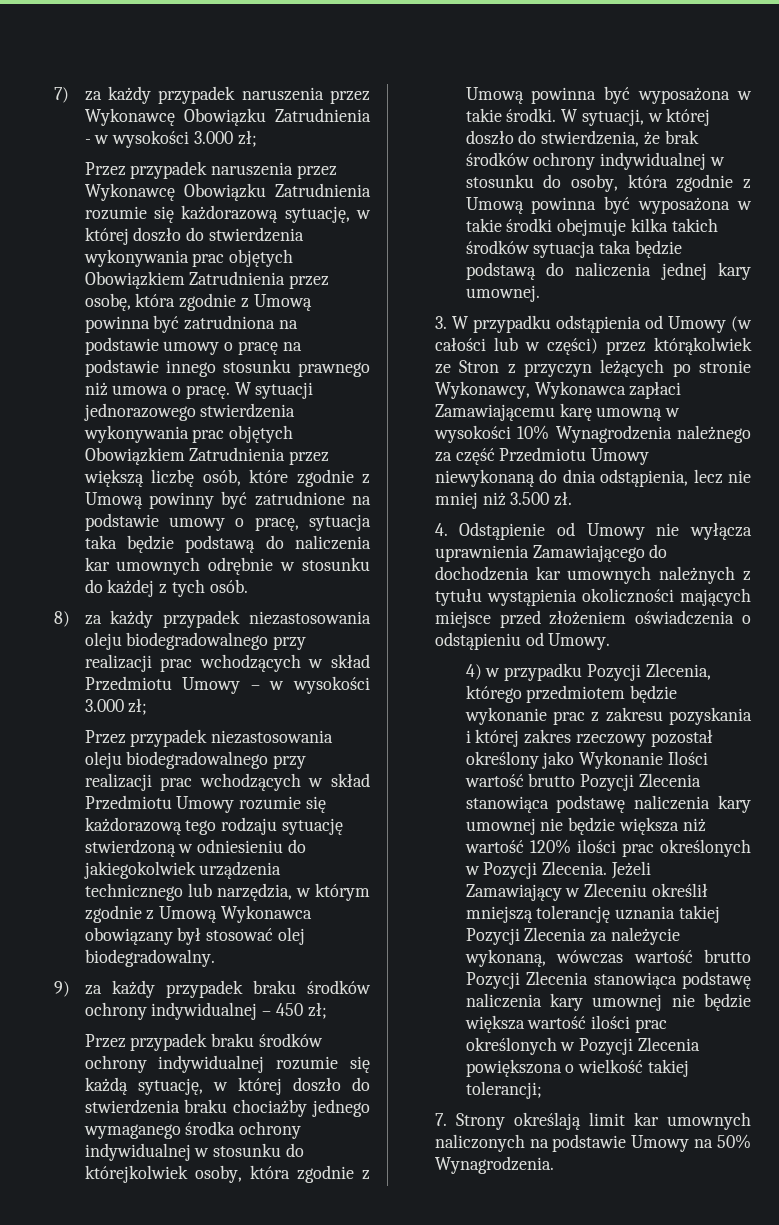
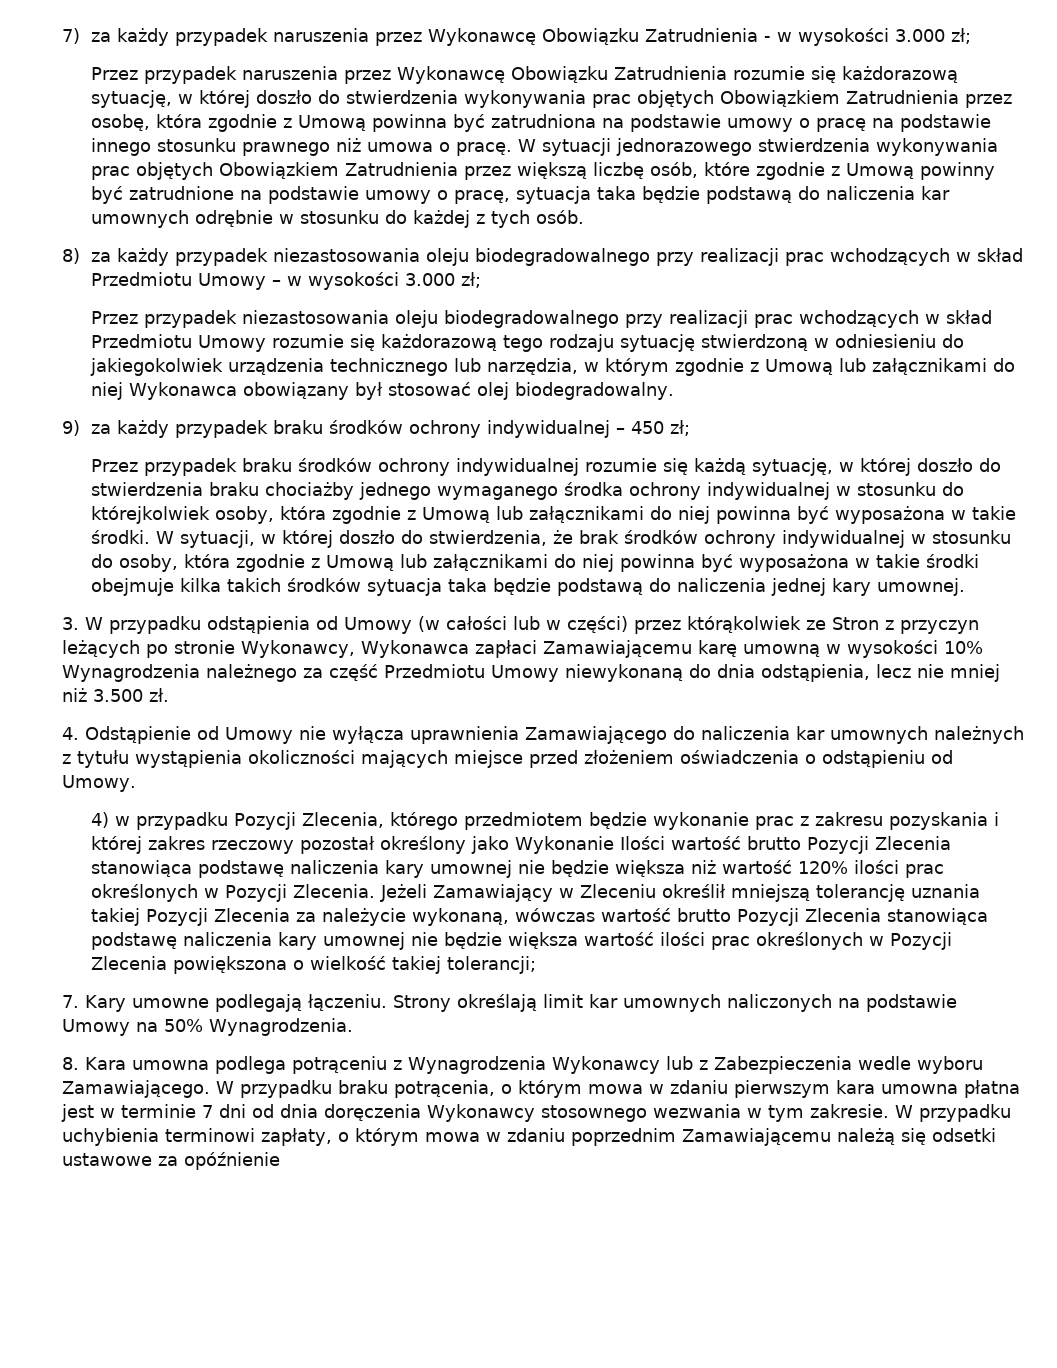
(218, 914) none -> [838,358,1015,375] [90,382,123,400] lub załącznikami do niej
(524, 95) none -> [495,506,710,524] lub załącznikami do niej
(524, 205) none -> [399,554,614,572] lub załącznikami do niej
[434,566,529,581] dochodzenia -> [700,726,790,740] naliczenia
(447, 1119) none -> [84,994,387,1012] Kary umowne podlegają łączeniu.
(554, 1165) none -> [61,1056,983,1074] [61,1080,1020,1098] [60,1104,1011,1122] [61,1128,996,1146] [61,1152,280,1170] // 8. Kara umowna podlega potrąceniu z Wynagrodzenia Wykonawcy lub z Zabezpieczenia wedle wyboru Zamawiającego. W przypadku braku potrącenia, o którym mowa w zdaniu pierwszym kara umowna płatna jest w terminie 7 dni od dnia doręczenia Wykonawcy stosownego wezwania w tym zakresie. W przypadku uchybienia terminowi zapłaty, o którym mowa w zdaniu poprzednim Zamawiającemu należą się odsetki ustawowe za opóźnienie

